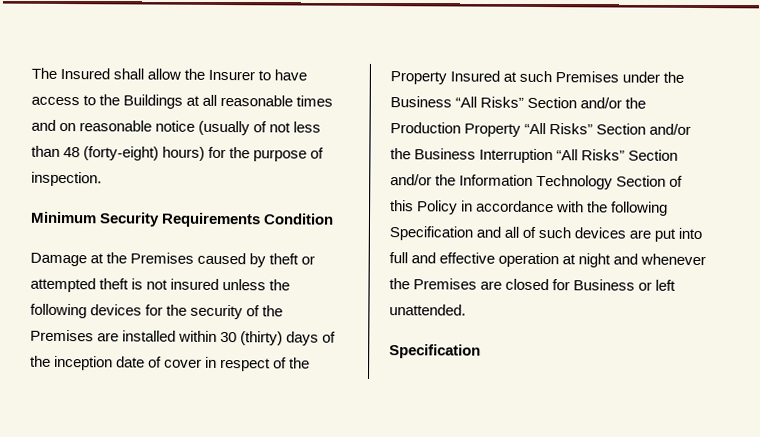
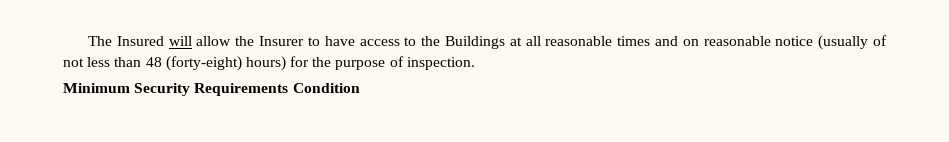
[113,68,145,80] shall -> [168,36,192,46] will
[30,252,316,268] [30,277,291,293] [30,303,284,320] [30,329,337,346] [30,355,311,372] [390,70,685,85] [390,96,647,109] [390,122,692,137] [390,148,679,164] [390,174,684,190] [390,200,669,216] [389,226,703,242] [389,252,707,268] [389,278,677,291] [389,304,466,316] [389,344,481,359] // Damage at the Premises caused by theft or attempted theft is not insured unless the following devices for the security of the Premises are installed within 30 (thirty) days of the inception date of cover in respect of the Property Insured at such Premises under the Business “All Risks” Section and/or the Production Property “All Risks” Section and/or the Business Interruption “All Risks” Section and/or the Information Technology Section of this Policy in accordance with the following Specification and all of such devices are put into full and effective operation at night and whenever the Premises are closed for Business or left unattended. // Specification -> (360, 88) none

